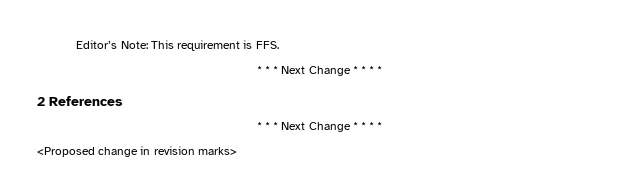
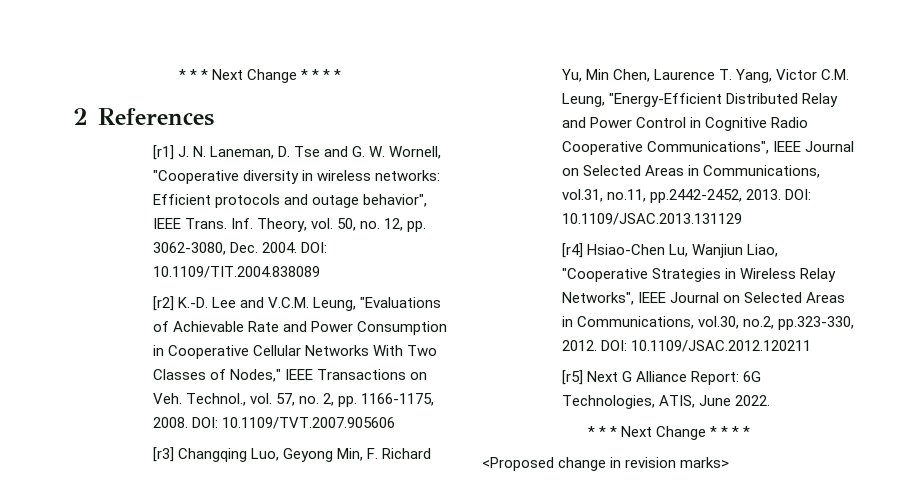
[76,40,279,51] Editor’s Note: This requirement is FFS. // -> (178, 74) none
(123, 101) none -> [152,145,442,160] [152,170,440,184] [152,194,427,208] [152,218,426,232] [152,242,327,255] [152,266,320,278] [152,296,441,311] [152,321,447,335] [152,345,437,359] [152,369,427,382] [152,393,434,407] [152,417,395,429] [152,447,431,462] [561,69,849,83] [561,93,838,107] [561,117,808,131] [561,141,854,155] [561,165,820,178] [561,189,811,203] [561,213,742,225] [561,243,778,258] [561,268,836,282] [561,292,845,305] [561,316,854,330] [561,340,811,352] [561,370,761,385] [561,395,770,409] // [r1] J. N. Laneman, D. Tse and G. W. Wornell, "Cooperative diversity in wireless networks: Efficient protocols and outage behavior", IEEE Trans. Inf. Theory, vol. 50, no. 12, pp. 3062-3080, Dec. 2004. DOI: 10.1109/TIT.2004.838089 // [r2] K.-D. Lee and V.C.M. Leung, "Evaluations of Achievable Rate and Power Consumption in Cooperative Cellular Networks With Two Classes of Nodes," IEEE Transactions on Veh. Technol., vol. 57, no. 2, pp. 1166-1175, 2008. DOI: 10.1109/TVT.2007.905606 // [r3] Changqing Luo, Geyong Min, F. Richard Yu, Min Chen, Laurence T. Yang, Victor C.M. Leung, "Energy-Efficient Distributed Relay and Power Control in Cognitive Radio Cooperative Communications", IEEE Journal on Selected Areas in Communications, vol.31, no.11, pp.2442-2452, 2013. DOI: 10.1109/JSAC.2013.131129 // [r4] Hsiao-Chen Lu, Wanjiun Liao, "Cooperative Strategies in Wireless Relay Networks", IEEE Journal on Selected Areas in Communications, vol.30, no.2, pp.323-330, 2012. DOI: 10.1109/JSAC.2012.120211 // [r5] Next G Alliance Report: 6G Technologies, ATIS, June 2022.

